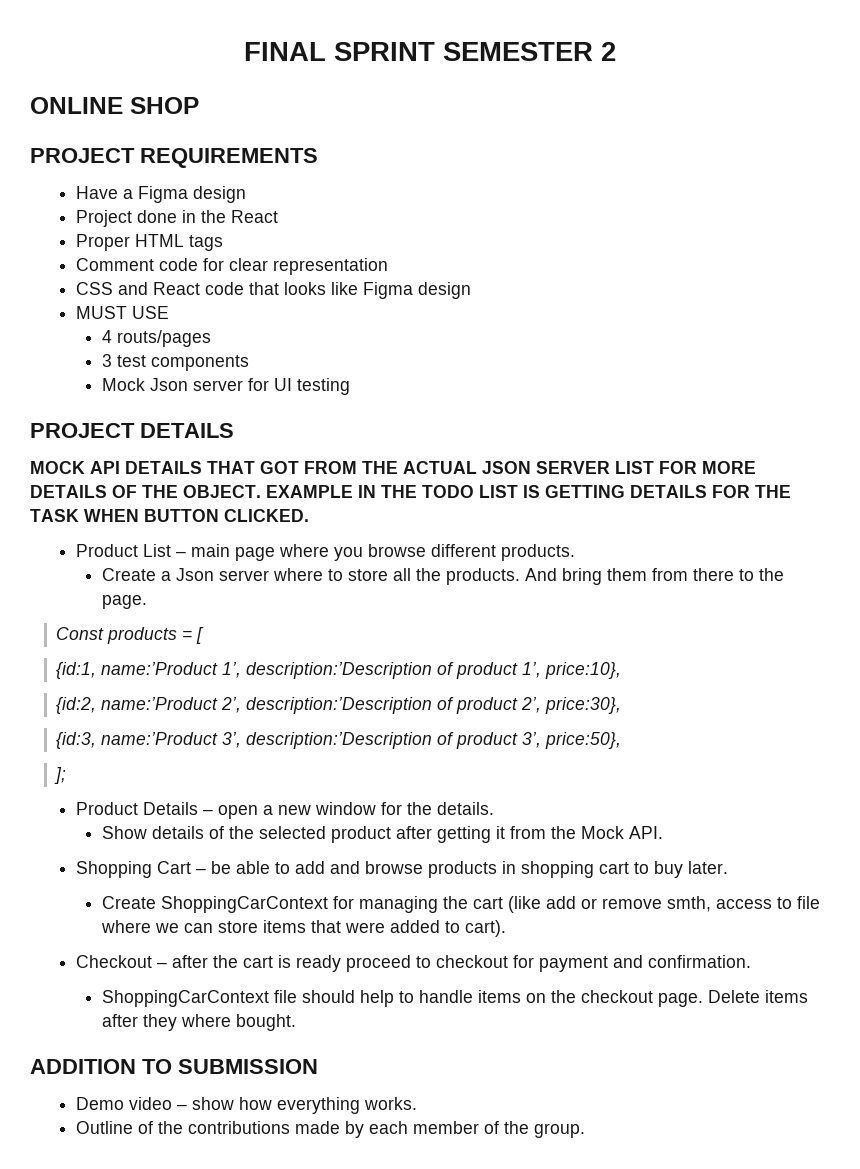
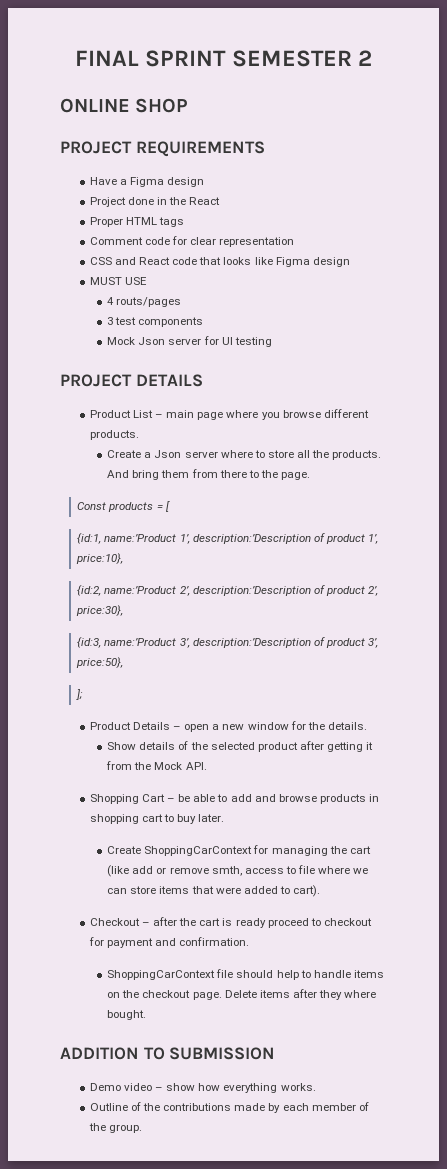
[30,461,756,474] [30,485,791,498] [30,509,309,522] // MOCK API DETAILS THAT GOT FROM THE ACTUAL JSON SERVER LIST FOR MORE DETAILS OF THE OBJECT. EXAMPLE IN THE TODO LIST IS GETTING DETAILS FOR THE TASK WHEN BUTTON CLICKED. -> (203, 380) none

